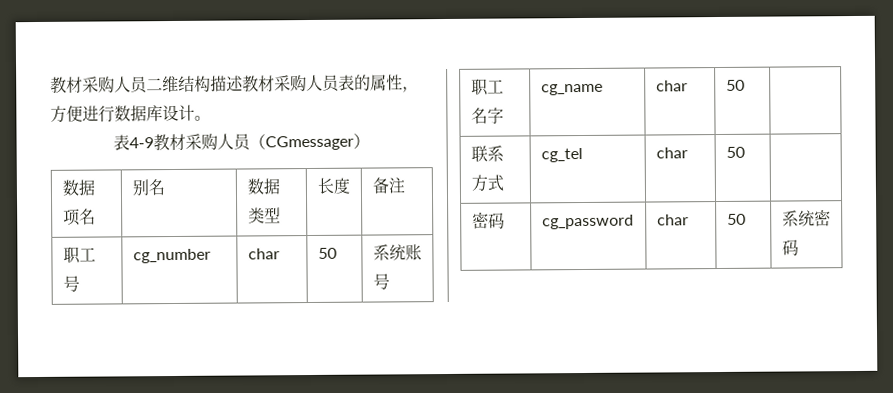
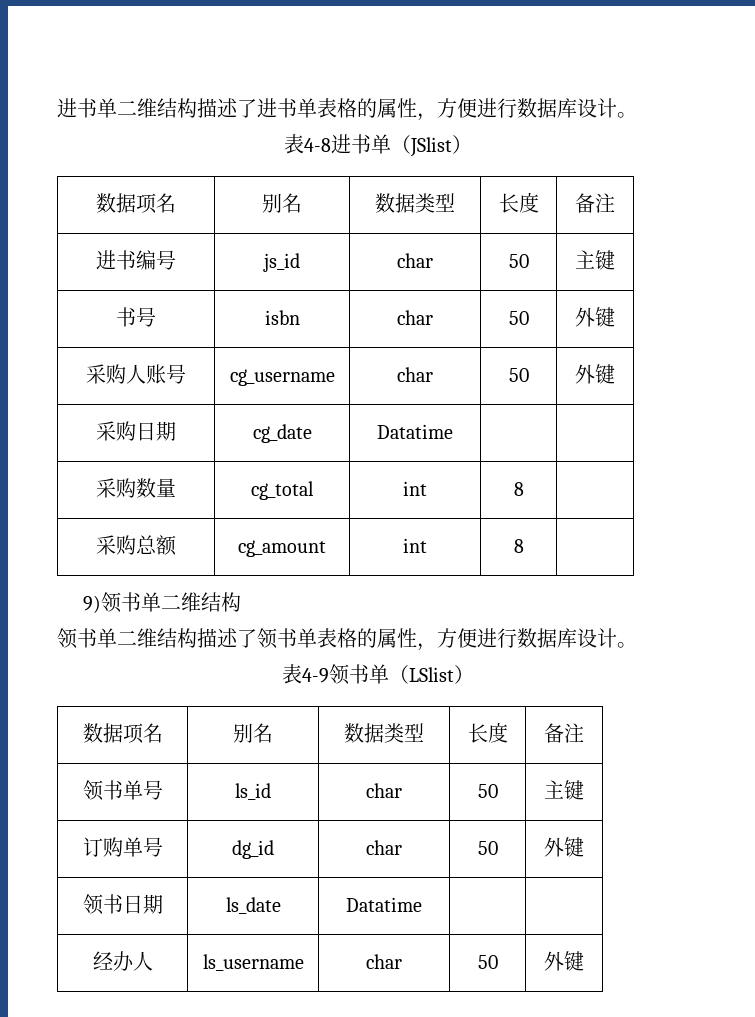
[50,74,419,94] [50,104,211,123] [113,133,370,152] [61,179,95,196] [62,208,96,226] [131,179,165,196] [246,178,280,195] [247,207,281,224] [316,177,350,194] [371,177,405,194] [62,246,96,264] [62,275,80,292] [132,248,211,264] [247,248,280,260] [317,247,337,259] [372,244,422,261] [372,273,390,290] [470,78,504,96] [470,107,504,124] [540,83,603,96] [655,80,688,92] [725,79,745,91] [470,145,504,162] [470,174,504,192] [540,148,583,163] [655,147,688,159] [725,146,745,158] [471,211,505,229] [541,214,634,230] [656,214,689,226] [726,213,746,225] [781,209,831,227] [781,239,799,256] 教材采购人员二维结构描述教材采购人员表的属性，方便进行数据库设计。 // 表4-9教材采购人员（CGmessager） // 数据项名 | 别名 | 数据类型 | 长度 | 备注 // 职工号 | cg_number | char | 50 | 系统账号 // 职工名字 | cg_name | char | 50 | // 联系方式 | cg_tel | char | 50 | // 密码 | cg_password | char | 50 | 系统密码 -> [57,98,637,121] [283,134,472,157] [96,193,176,214] [262,193,302,213] [375,193,455,213] [498,192,539,213] [575,193,615,213] [96,250,176,270] [263,253,300,272] [397,253,433,268] [508,254,529,268] [575,250,615,270] [116,307,156,327] [264,310,300,325] [397,310,433,325] [508,311,529,325] [575,307,615,327] [86,364,186,384] [229,369,335,386] [397,367,433,382] [508,368,529,382] [575,364,615,384] [96,421,176,441] [252,424,312,443] [377,424,453,439] [96,478,176,498] [251,481,314,500] [403,481,427,496] [513,482,524,496] [96,535,177,556] [238,540,326,557] [403,538,427,553] [513,539,524,553] [83,592,242,613] [57,628,637,651] [281,664,474,685] [82,723,163,744] [233,723,273,743] [344,723,424,743] [467,722,508,743] [544,723,584,743] [82,780,163,801] [235,783,271,800] [366,783,402,798] [477,784,498,798] [544,780,584,800] [82,837,163,857] [232,840,274,859] [366,840,402,855] [477,841,498,855] [544,837,584,857] [82,894,163,915] [225,897,281,914] [346,897,422,912] [92,951,153,971] [202,954,304,971] [366,954,402,969] [477,955,498,969] [544,951,584,971] 进书单二维结构描述了进书单表格的属性，方便进行数据库设计。 // 表4-8进书单（JSlist） // 数据项名 | 别名 | 数据类型 | 长度 | 备注 // 进书编号 | js_id | char | 50 | 主键 // 书号 | isbn | char | 50 | 外键 // 采购人账号 | cg_username | char | 50 | 外键 // 采购日期 | cg_date | Datatime | | // 采购数量 | cg_total | int | 8 | // 采购总额 | cg_amount | int | 8 | // 9)领书单二维结构 // 领书单二维结构描述了领书单表格的属性，方便进行数据库设计。 // 表4-9领书单（LSlist） // 数据项名 | 别名 | 数据类型 | 长度 | 备注 // 领书单号 | ls_id | char | 50 | 主键 // 订购单号 | dg_id | char | 50 | 外键 // 领书日期 | ls_date | Datatime | | // 经办人 | ls_username | char | 50 | 外键

